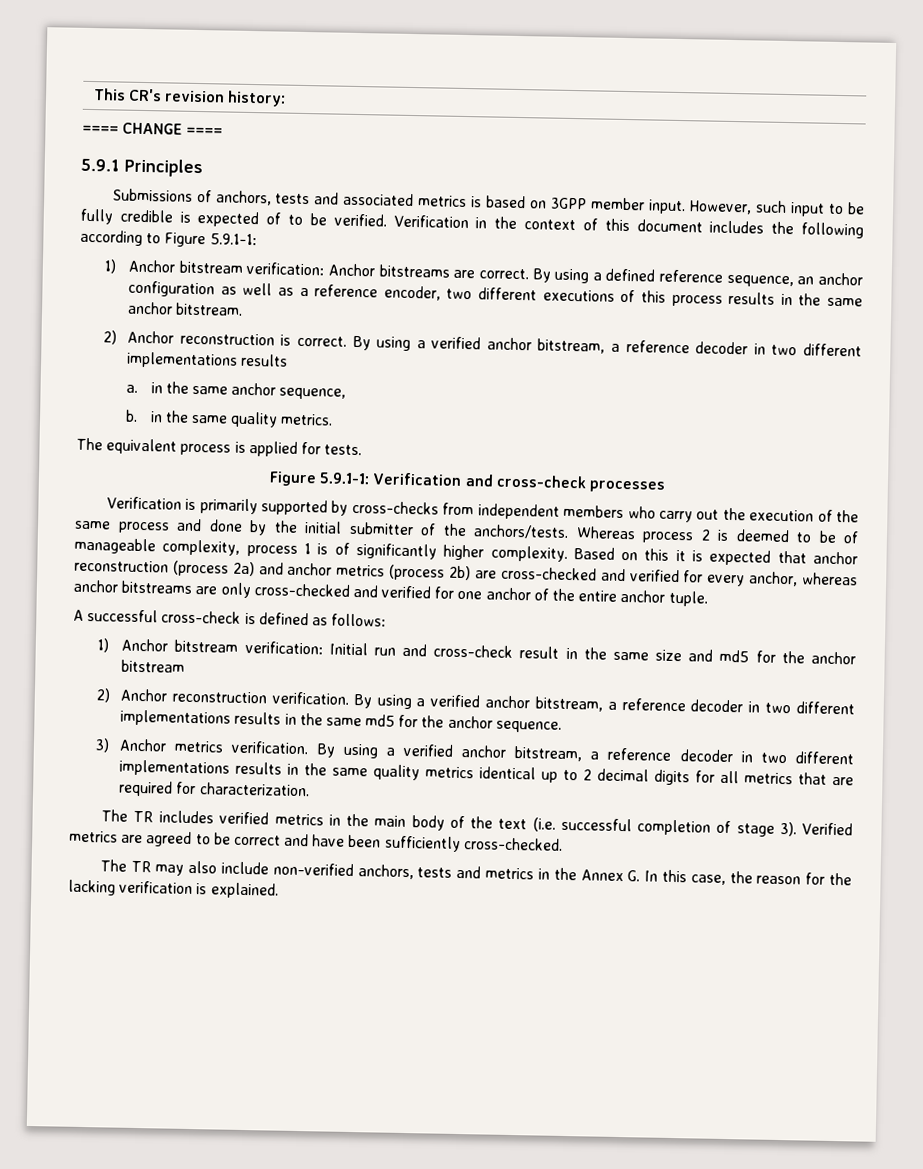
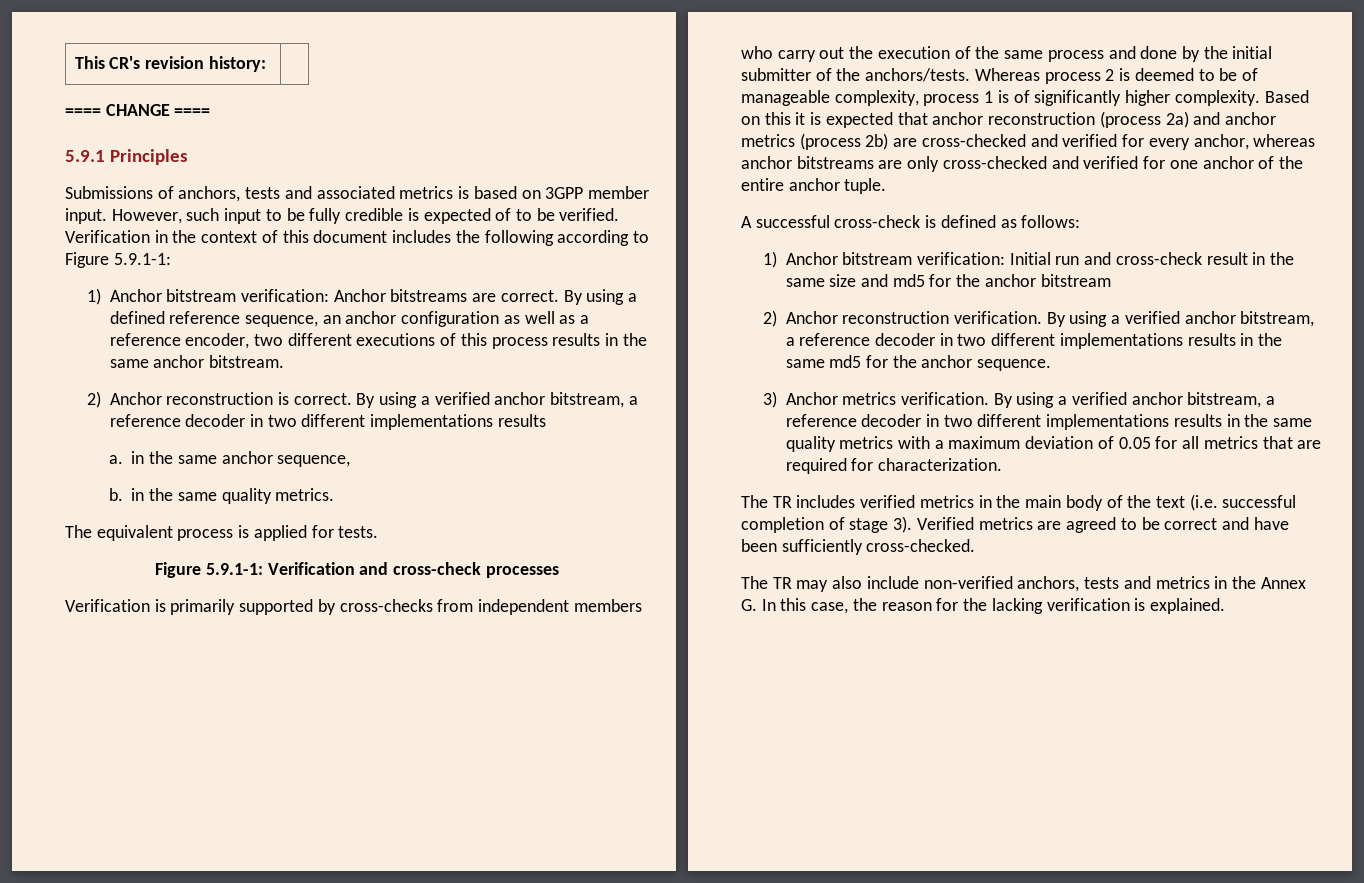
[479,766,691,786] identical up to 2 decimal digits -> [898,436,1151,449] with a maximum deviation of 0.05

